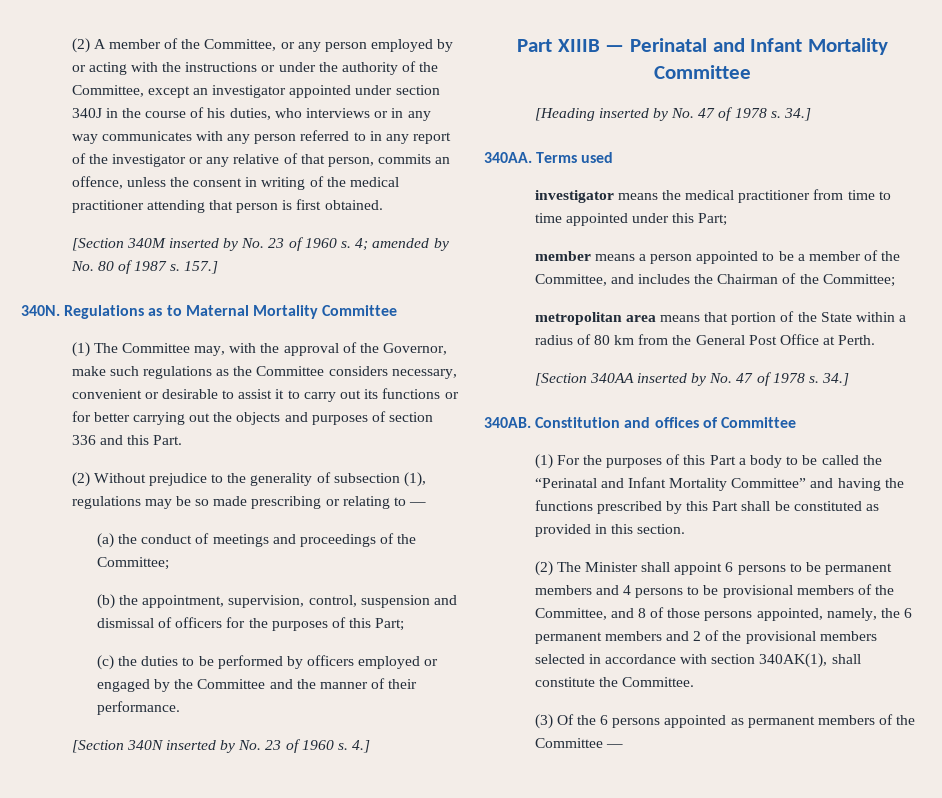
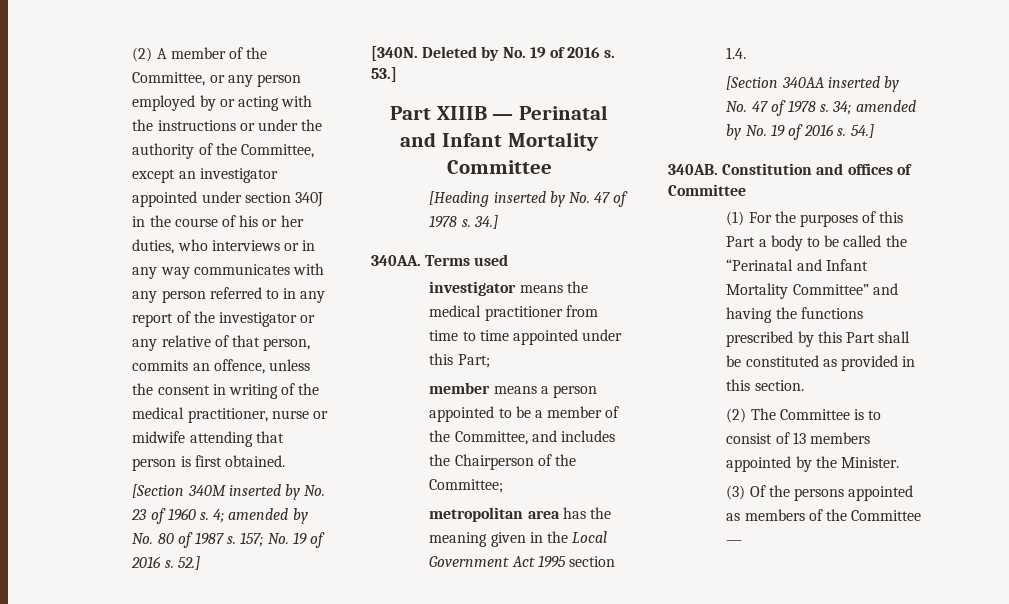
(226, 113) none -> [262,215,304,227] or her
[71,200,144,213] practitioner -> [187,408,329,423] [132,431,186,443] practitioner, nurse or midwife
[184,261,219,274] [21,305,398,319] [71,342,448,357] [71,366,457,379] [71,388,459,402] [71,411,434,425] [71,435,183,445] [71,472,427,487] [71,496,427,509] [96,533,417,548] [96,557,169,570] [96,594,457,609] [96,617,405,631] [96,655,439,670] [96,678,418,692] [96,701,180,715] [71,739,371,753] 157.] // 340N. Regulations as to Maternal Mortality Committee // (1) The Committee may, with the approval of the Governor, make such regulations as the Committee considers necessary, convenient or desirable to assist it to carry out its functions or for better carrying out the objects and purposes of section 336 and this Part. // (2) Without prejudice to the generality of subsection (1), regulations may be so made prescribing or relating to — // (a) the conduct of meetings and proceedings of the Committee; // (b) the appointment, supervision, control, suspension and dismissal of officers for the purposes of this Part; // (c) the duties to be performed by officers employed or engaged by the Committee and the manner of their performance. // [Section 340N inserted by No. 23 of 1960 s. 4.] -> [240,532,325,548] [131,556,200,570] [371,46,616,61] [371,67,397,82] 157; No. 19 of 2016 s. 52.] // [340N. Deleted by No. 19 of 2016 s. 53.]
[717,274,779,284] Chairman -> [454,454,534,470] Chairperson
[659,311,907,325] [534,334,876,345] means that portion of the State within a radius of 80 km from the General Post Office at Perth. -> [562,507,612,519] [429,531,608,547] [429,555,616,568] [726,47,747,59] has the meaning given in the Local Government Act 1995 section 1.4.
[822,373,850,386] 34.] -> [832,100,916,115] [726,124,874,140] 34; amended by No. 19 of 2016 s. 54.]
[584,562,893,575] [534,584,895,598] [534,607,913,621] [534,630,877,644] [534,653,861,668] [534,677,694,687] Minister shall appoint 6 persons to be permanent members and 4 persons to be provisional members of the Committee, and 8 of those persons appointed, namely, the 6 permanent members and 2 of the provisional members selected in accordance with section 340AK(1), shall constitute the Committee. -> [779,409,882,420] [726,432,871,444] [726,456,900,472] Committee is to consist of 13 members appointed by the Minister.
[600,715,609,725] 6 -> (790, 491) none
[747,716,815,728] permanent -> (741, 517) none

